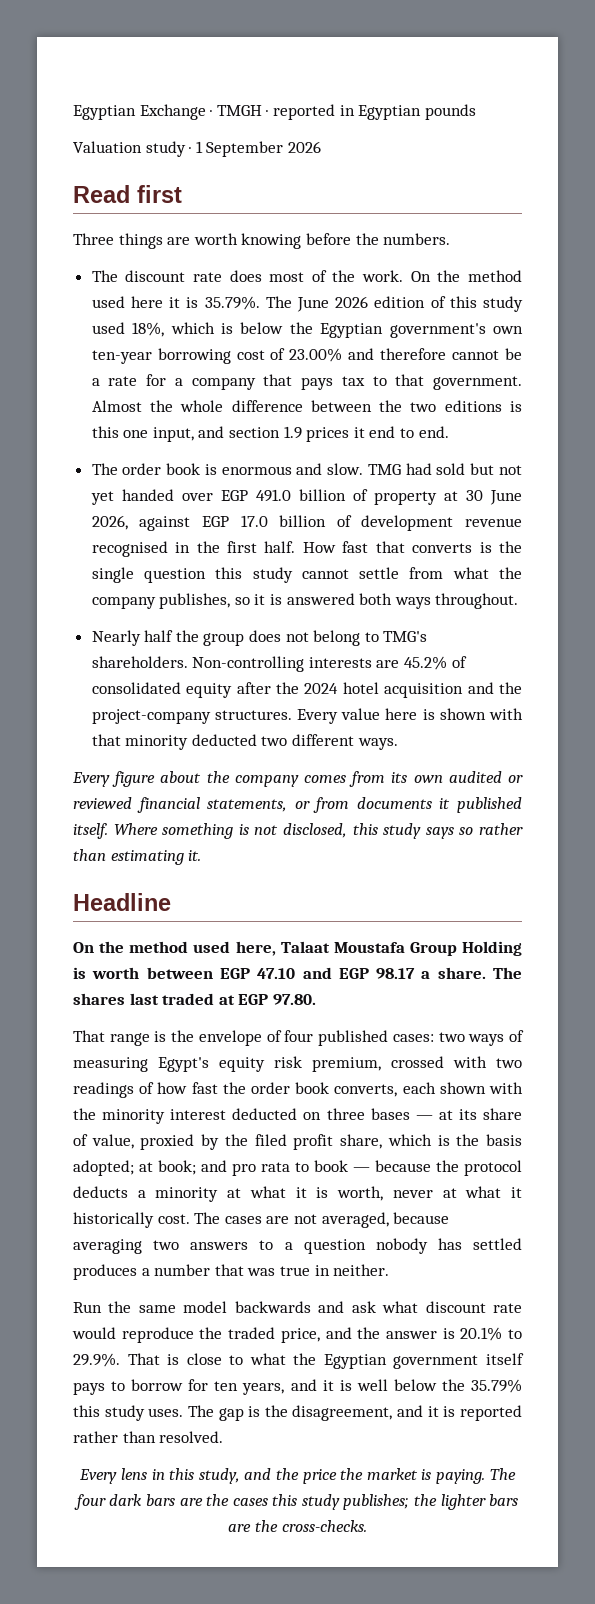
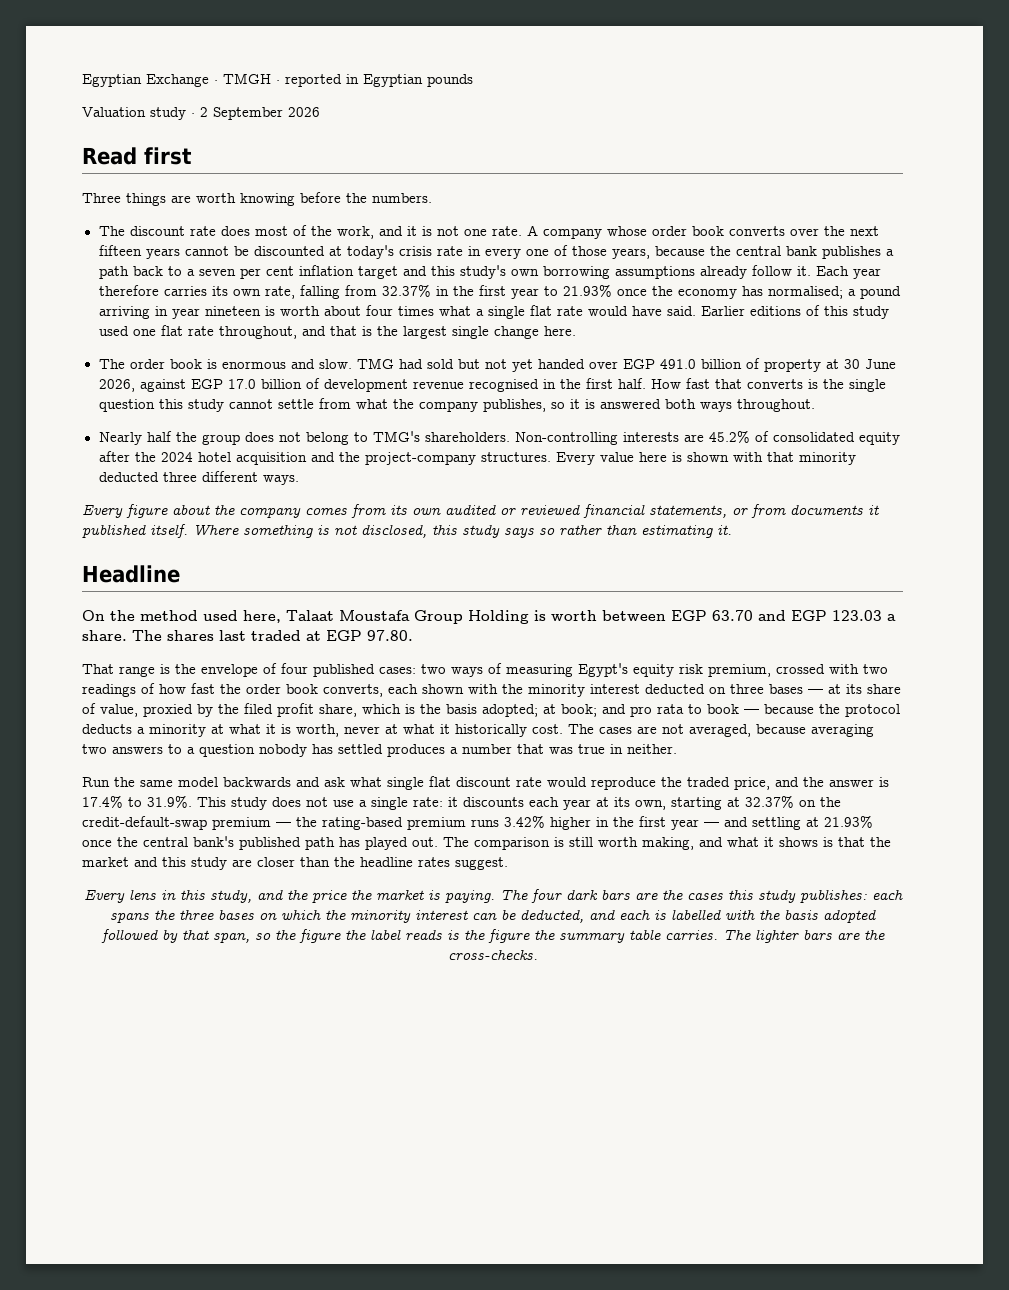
[195,141,203,153] 1 -> [200,107,208,117] 2
[362,270,522,282] [91,296,523,312] [91,322,523,338] [91,348,523,364] [91,374,522,390] [91,400,522,412] [91,426,449,442] work. On the method used here it is 35.79%. The June 2026 edition of this study used 18%, which is below the Egyptian government's own ten-year borrowing cost of 23.00% and therefore cannot be a rate for a company that pays tax to that government. Almost the whole difference between the two editions is this one input, and section 1.9 prices it end to end. -> [336,225,879,239] [98,245,894,259] [98,265,881,279] [98,284,901,299] [98,305,889,319] [98,325,576,339] work, and it is not one rate. A company whose order book converts over the next fifteen years cannot be discounted at today's crisis rate in every one of those years, because the central bank publishes a path back to a seven per cent inflation target and this study's own borrowing assumptions already follow it. Each year therefore carries its own rate, falling from 32.37% in the first year to 21.93% once the economy has normalised; a pound arriving in year nineteen is worth about four times what a single flat rate would have said. Earlier editions of this study used one flat rate throughout, and that is the largest single change here.
[261,736,288,746] two -> [162,472,197,482] three
[257,968,296,979] 47.10 -> [712,610,753,621] 63.70
[376,968,416,979] 98.17 -> [832,610,882,621] 123.03
(419, 1307) none -> [387,776,451,790] single flat
[460,1327,522,1341] [73,1353,524,1369] [73,1379,522,1395] [73,1405,522,1421] [73,1431,224,1443] 20.1% to 29.9%. That is close to what the Egyptian government itself pays to borrow for ten years, and it is well below the 35.79% this study uses. The gap is the disagreement, and it is reported rather than resolved. -> [82,795,841,810] [82,815,873,830] [82,836,891,850] [82,857,508,870] 17.4% to 31.9%. This study does not use a single rate: it discounts each year at its own, starting at 32.37% on the credit-default-swap premium — the rating-based premium runs 3.42% higher in the first year — and settling at 21.93% once the central bank's published path has played out. The comparison is still worth making, and what it shows is that the market and this study are closer than the headline rates suggest.
[343,1494,438,1510] publishes; the -> [799,889,903,903] [110,909,876,923] [100,929,751,943] publishes: each spans the three bases on which the minority interest can be deducted, and each is labelled with the basis adopted followed by that span, so the figure the label reads is the figure the summary table carries. The

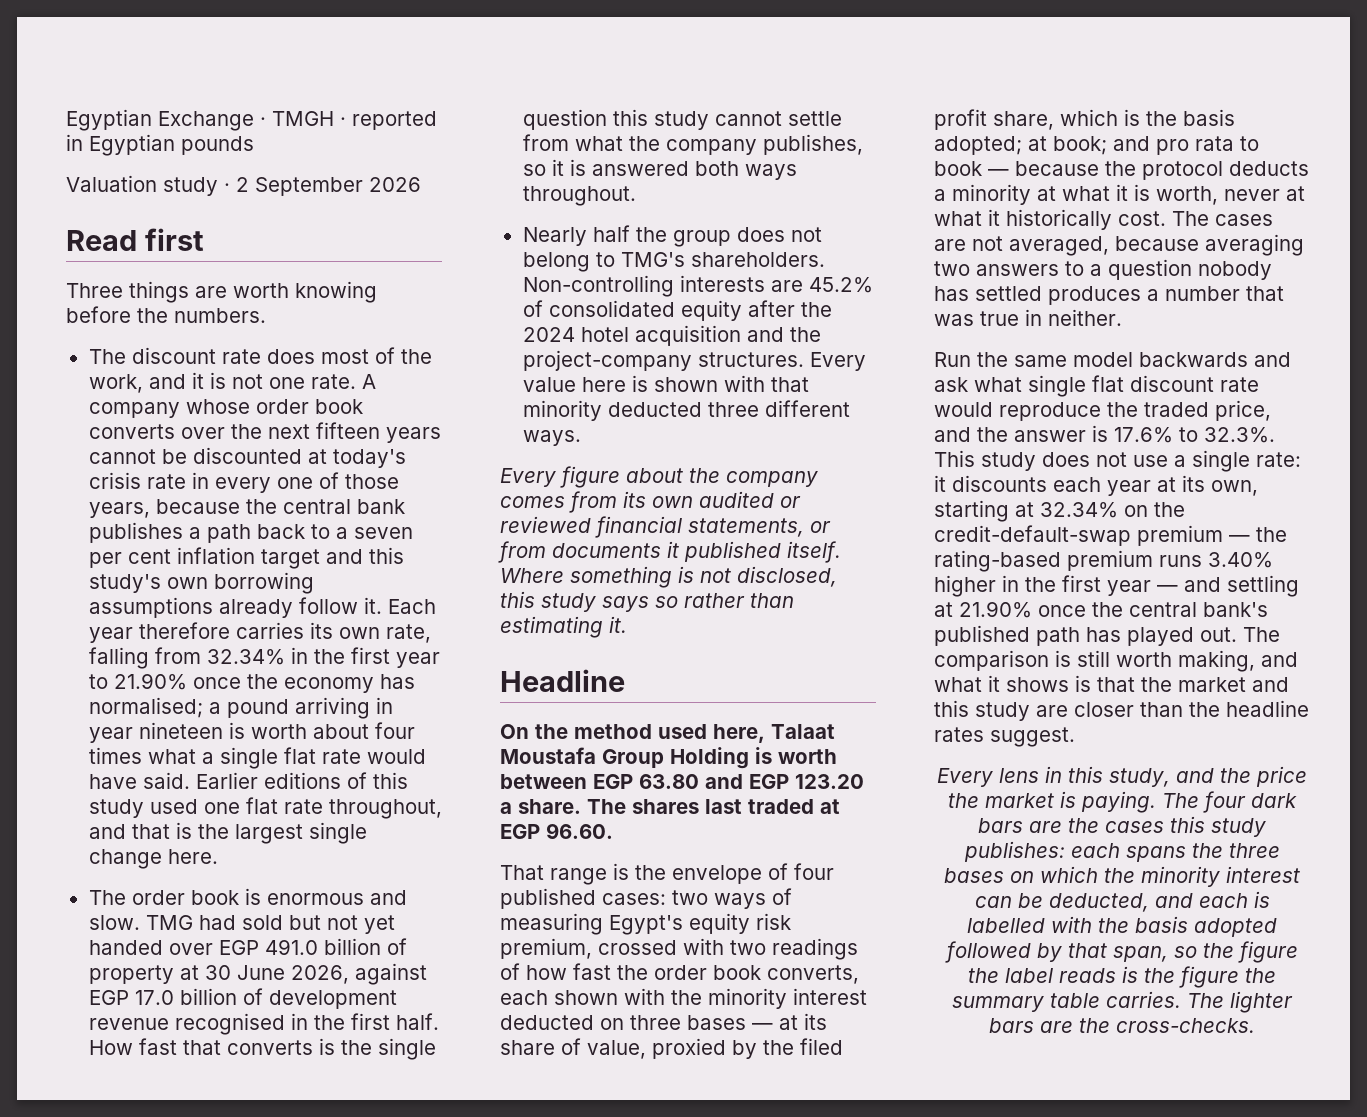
[381,284,431,297] 32.37% -> [206,649,285,665] 32.34%
[562,284,612,297] 21.93% -> [113,673,187,690] 21.90%
[712,610,753,621] 63.70 -> [639,774,699,789] 63.80
[832,610,882,621] 123.03 -> [795,774,864,789] 123.20
[367,630,413,641] 97.80. -> [546,823,613,839] 96.60.
[82,795,192,808] 17.4% to 31.9%. -> [1114,427,1275,443] 17.6% to 32.3%.
[745,795,794,808] 32.37% -> [1040,502,1118,518] 32.34%
[504,815,545,828] 3.42% -> [1208,552,1273,568] 3.40%
[824,815,873,828] 21.93% -> [959,601,1032,618] 21.90%

